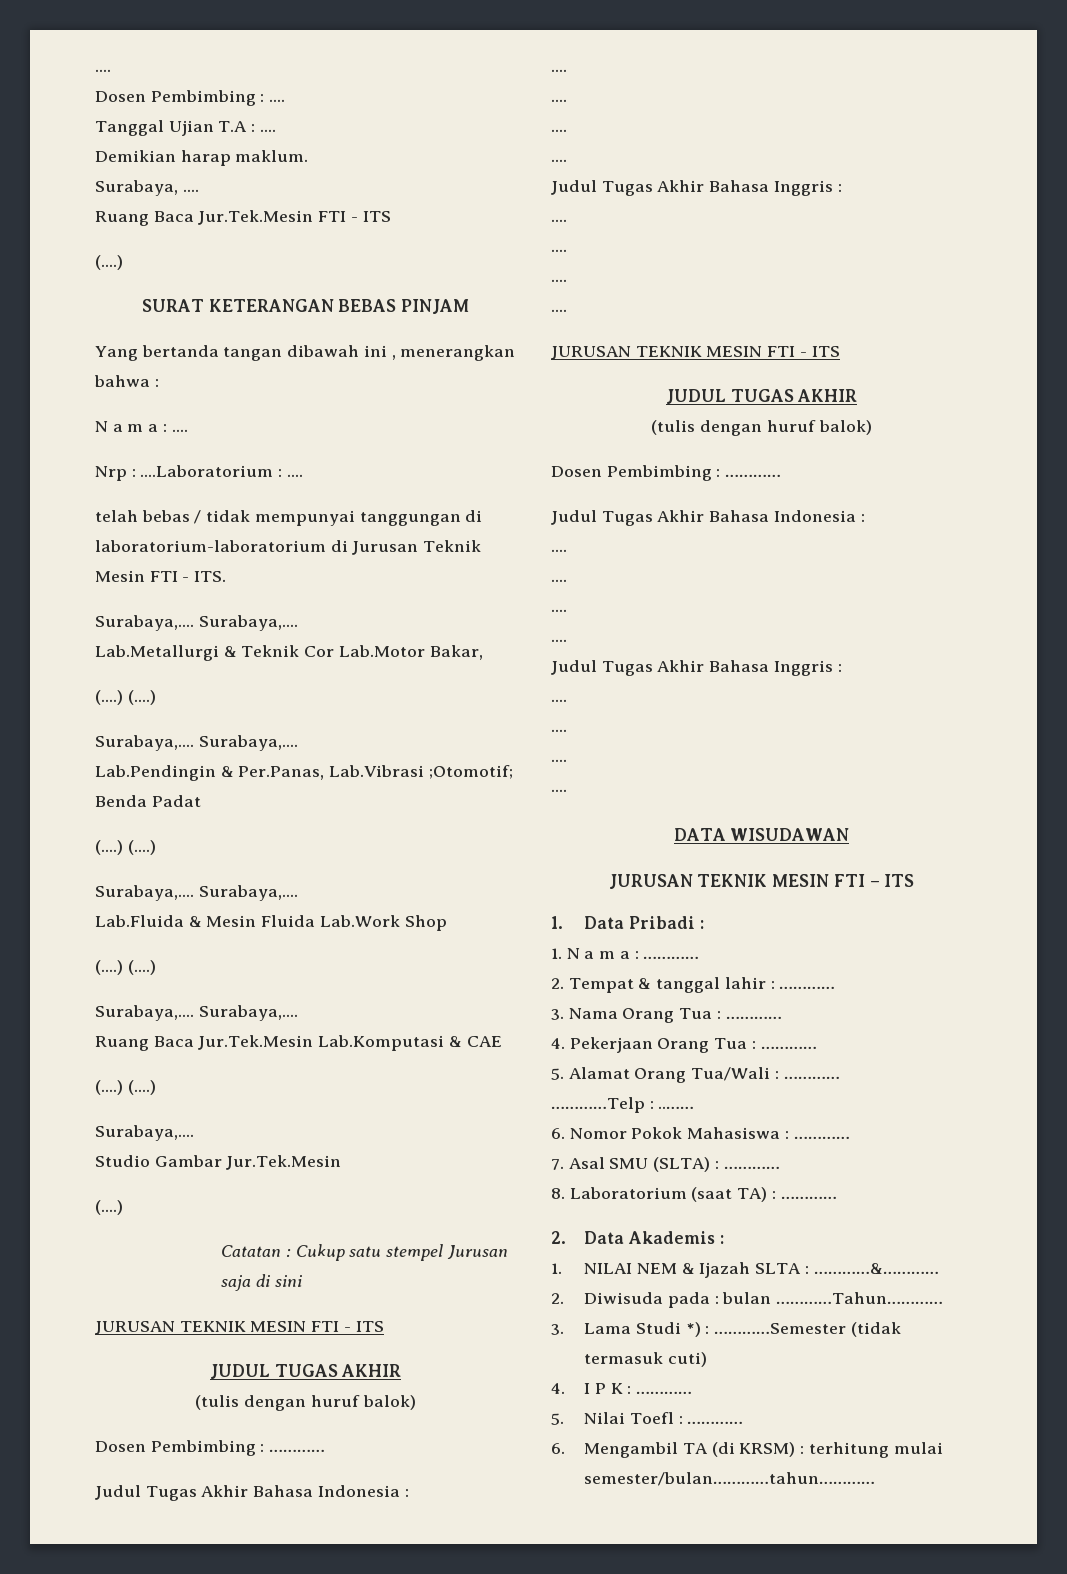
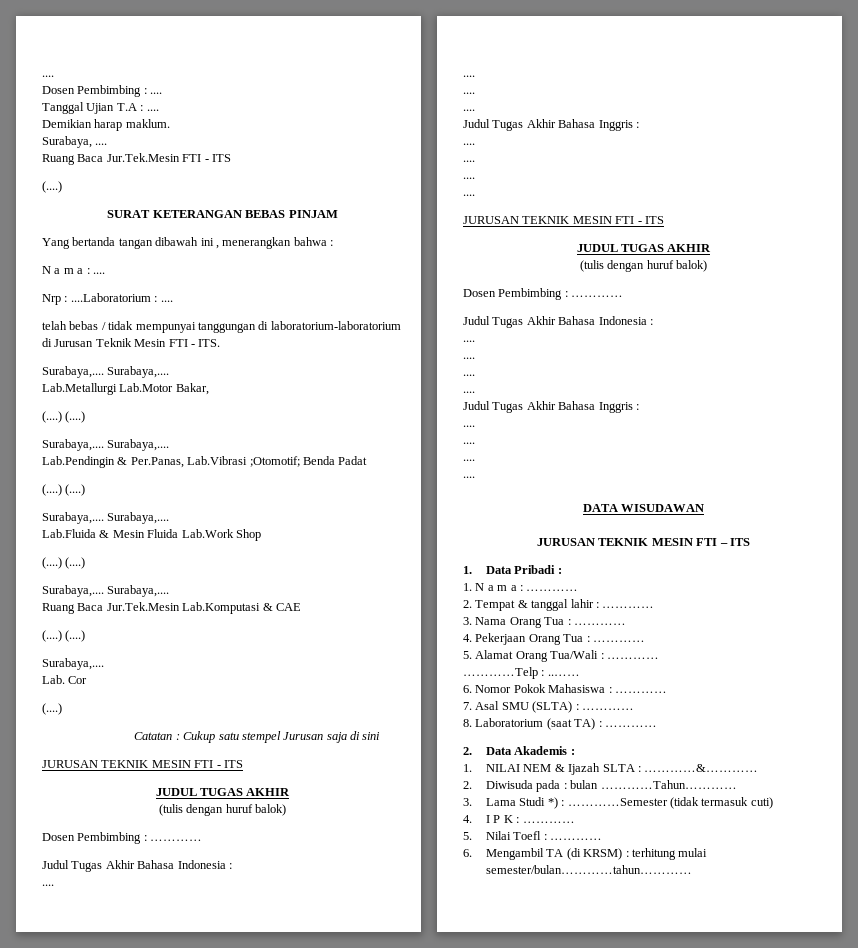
[223,645,335,657] & Teknik Cor -> (117, 389) none
[95,1155,342,1170] Studio Gambar Jur.Tek.Mesin -> [42,675,88,684] Lab. Cor

